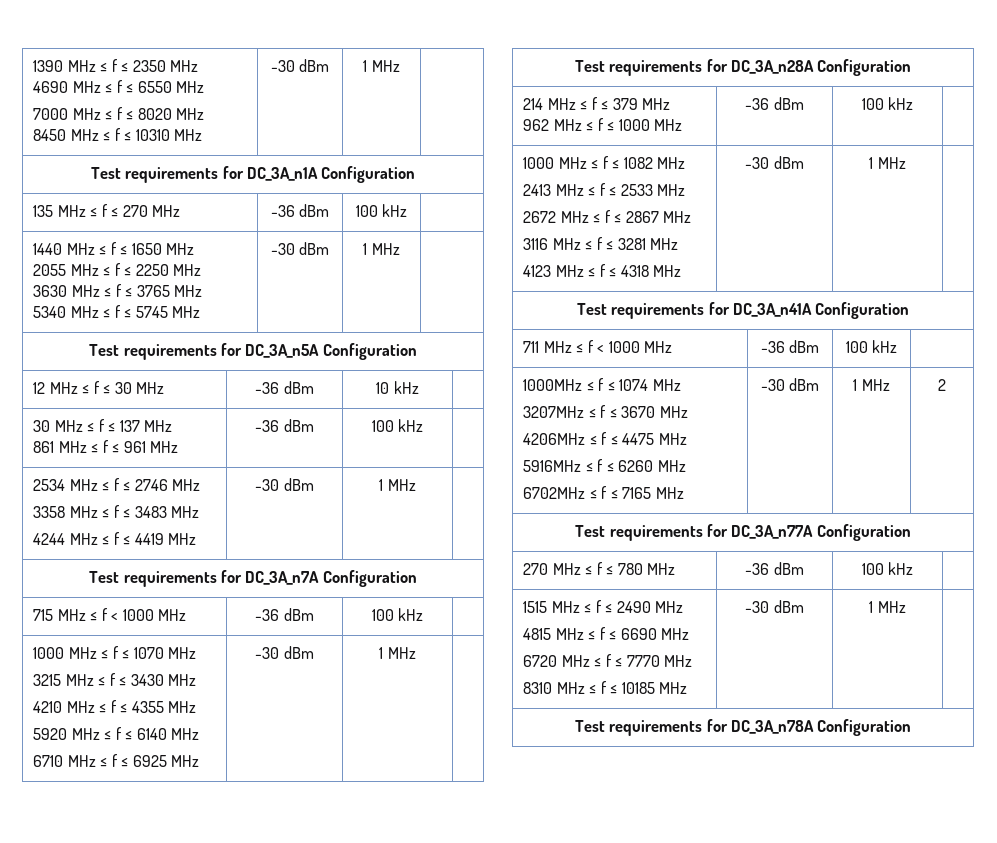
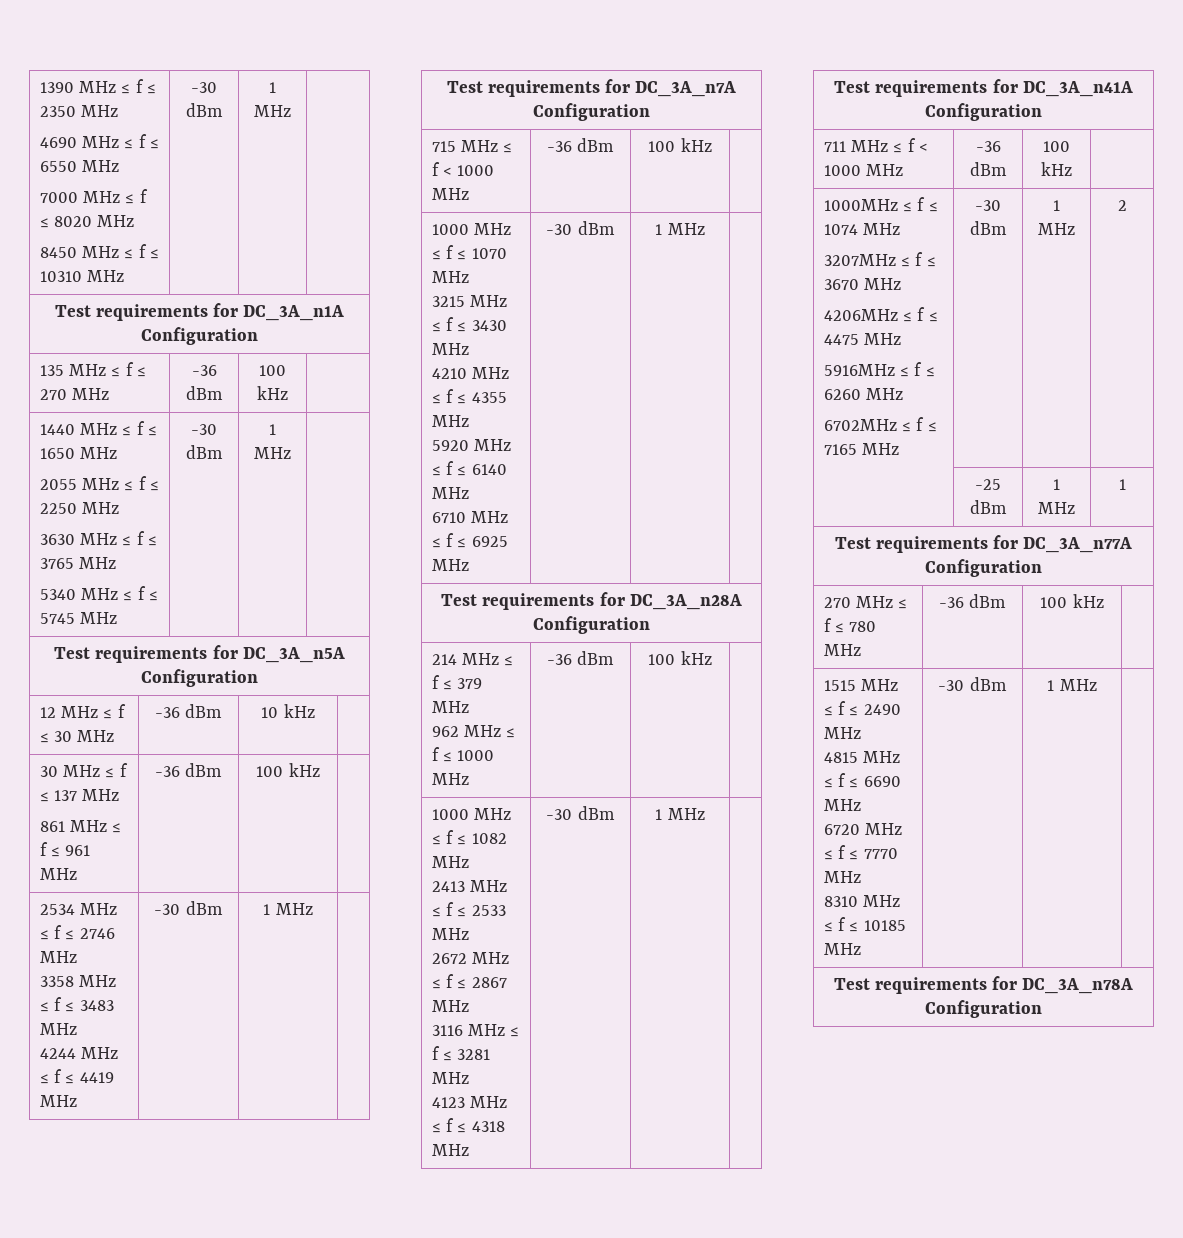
(946, 385) none -> [975,479,1001,490] [969,500,1007,514] [1053,479,1060,490] [1038,502,1075,514] [1118,479,1126,490] // | -25 dBm | 1 MHz | 1

